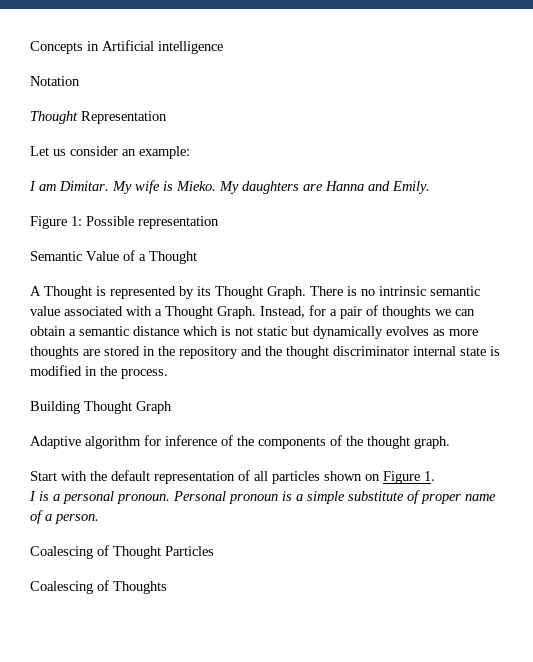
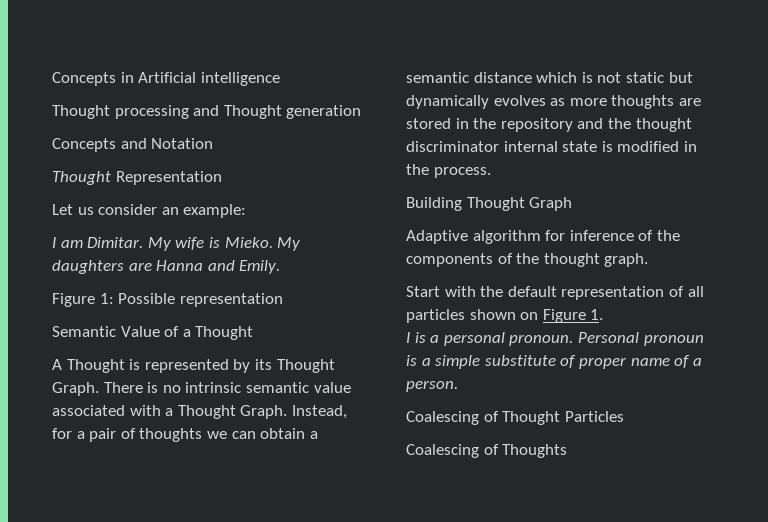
(223, 47) none -> [52,105,362,119] [52,138,147,152] Thought processing and Thought generation // Concepts and

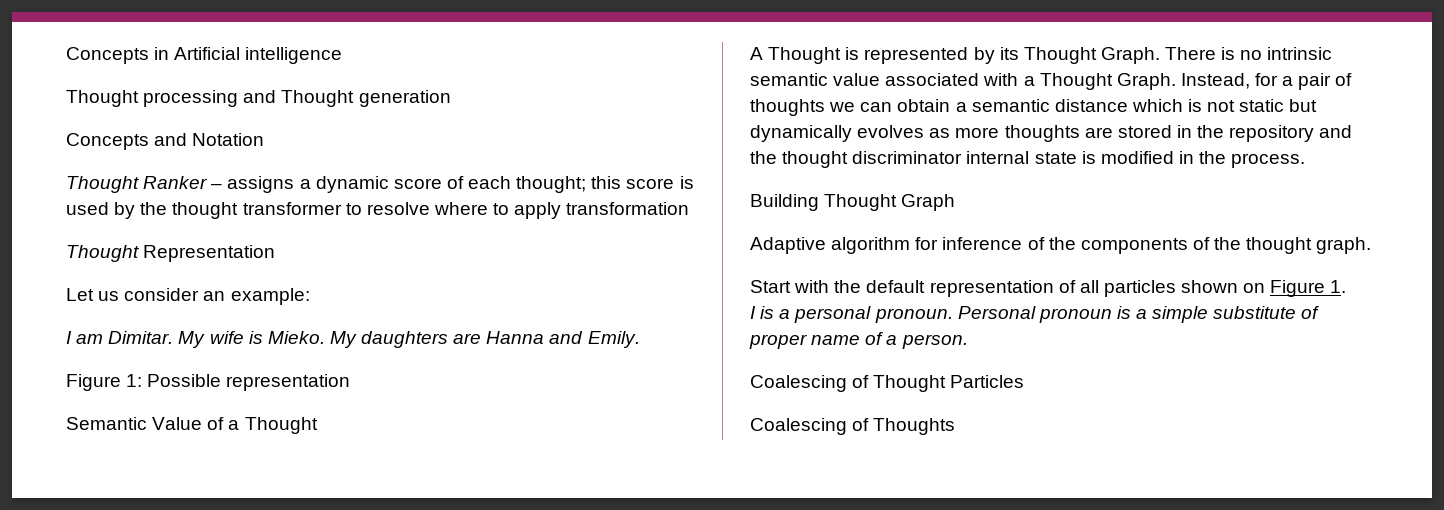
(214, 143) none -> [66,176,694,193] [66,202,690,219] // Thought Ranker – assigns a dynamic score of each thought; this score is used by the thought transformer to resolve where to apply transformation

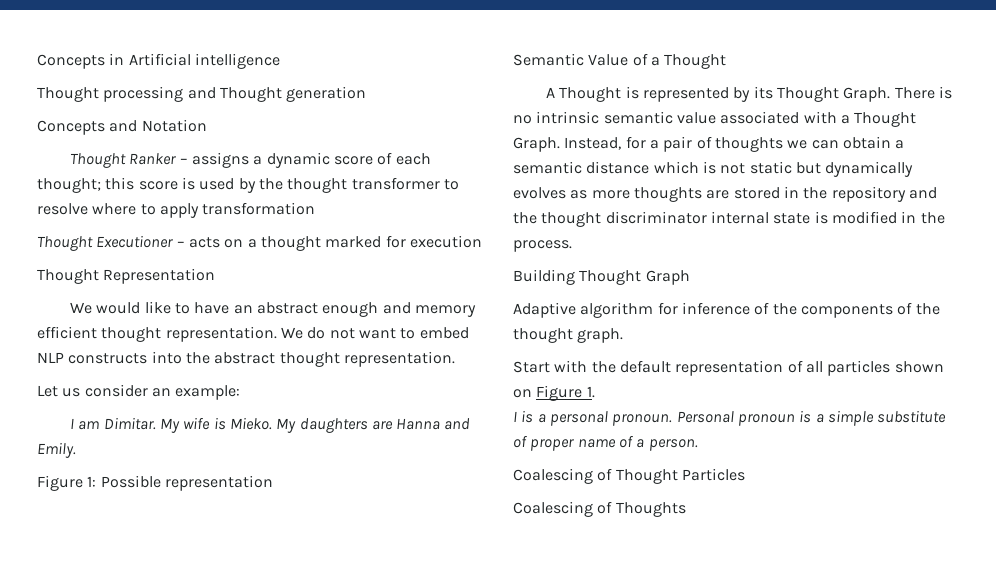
[143,245,276,262] Representation -> [96,235,482,251] [37,268,216,284] [69,301,476,317] [37,326,469,342] [37,351,455,367] Executioner – acts on a thought marked for execution // Thought Representation // We would like to have an abstract enough and memory efficient thought representation. We do not want to embed NLP constructs into the abstract thought representation.

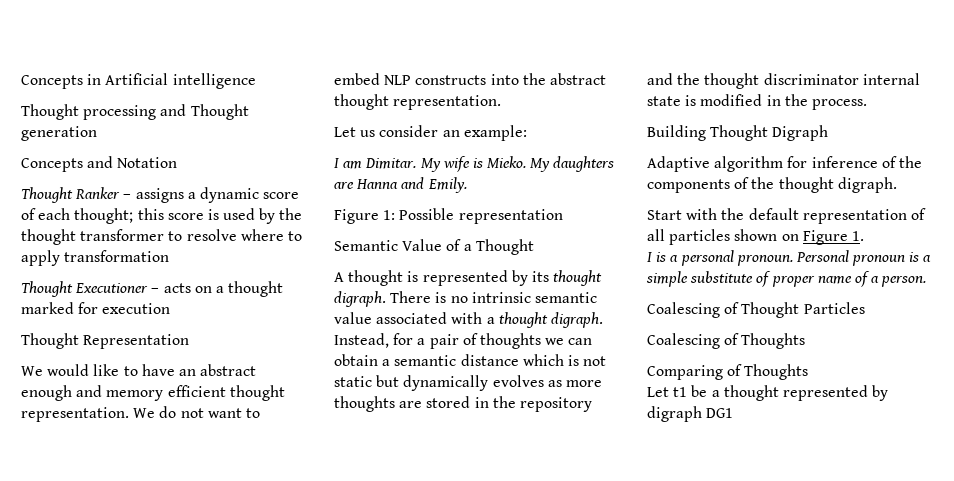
[559,87,622,102] Thought -> [348,270,404,286] thought
[776,87,891,102] Thought Graph. -> [553,270,603,286] [334,291,386,307] thought digraph.
[854,112,917,127] [513,137,560,152] Thought Graph. -> [498,312,603,328] thought digraph.
[645,270,690,285] Graph -> [772,125,829,141] Digraph
[577,328,624,343] graph. -> [837,177,897,193] digraph.
(686, 509) none -> [647,364,809,380] [647,385,889,401] [647,406,734,422] // Comparing of Thoughts // Let t1 be a thought represented by digraph DG1

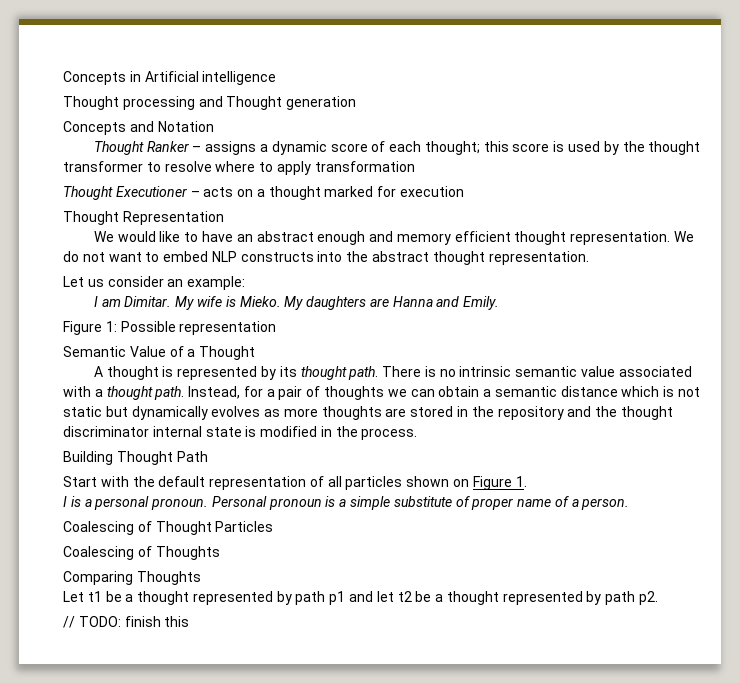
[334,291,386,307] digraph. -> [348,366,379,380] path.
[550,312,603,328] digraph. -> [154,386,185,400] path.
[772,125,829,141] [647,156,922,172] [647,177,897,193] Digraph // Adaptive algorithm for inference of the components of the thought digraph. -> [176,451,208,462] Path
[727,364,743,376] of -> (133, 578) none
[647,406,734,422] digraph DG1 -> [295,591,659,605] [63,616,190,628] path p1 and let t2 be a thought represented by path p2. // // TODO: finish this

